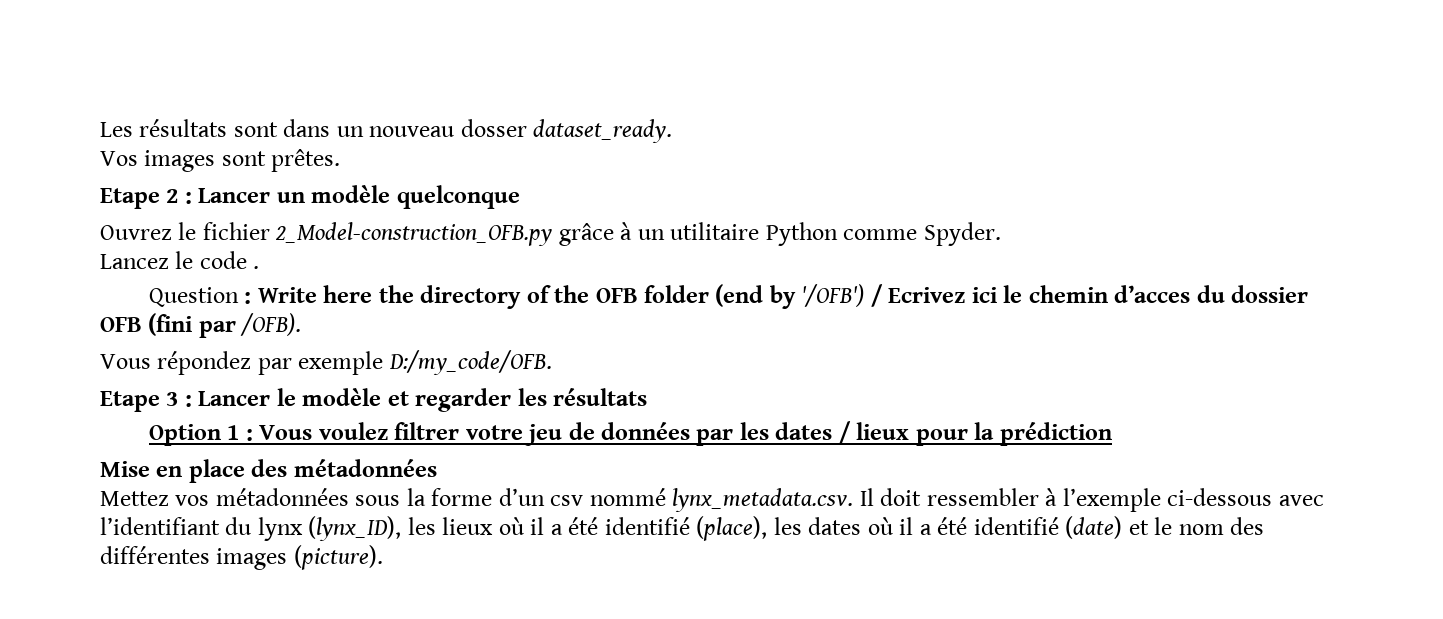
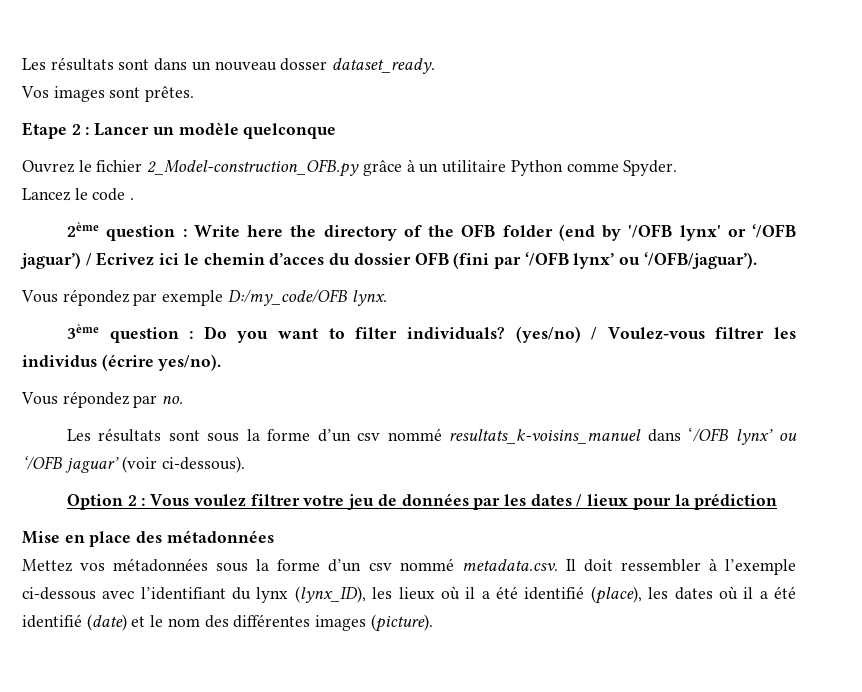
[148,287,239,307] Question -> [67,222,176,241] 2ème question
[801,284,865,307] '/OFB') -> [628,224,797,241] [20,252,81,269] '/OFB lynx' or ‘/OFB jaguar’)
[240,313,302,336] /OFB). -> [524,252,757,269] ‘/OFB lynx’ ou ‘/OFB/jaguar’).
[388,350,552,375] [100,388,648,412] D:/my_code/OFB. // Etape 3 : Lancer le modèle et regarder les résultats -> [227,289,387,306] [67,324,796,343] [22,354,222,371] [21,391,184,408] [67,427,797,445] [22,456,246,473] D:/my_code/OFB lynx. // 3ème question : Do you want to filter individuals? (yes/no) / Voulez-vous filtrer les individus (écrire yes/no). // Vous répondez par no. // Les résultats sont sous la forme d’un csv nommé resultats_k-voisins_manuel dans ‘/OFB lynx’ ou ‘/OFB jaguar’ (voir ci-dessous).
[227,425,240,440] 1 -> [127,495,137,506] 2
[672,488,854,512] lynx_metadata.csv. -> [461,559,558,571] metadata.csv.

